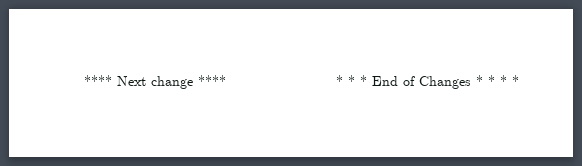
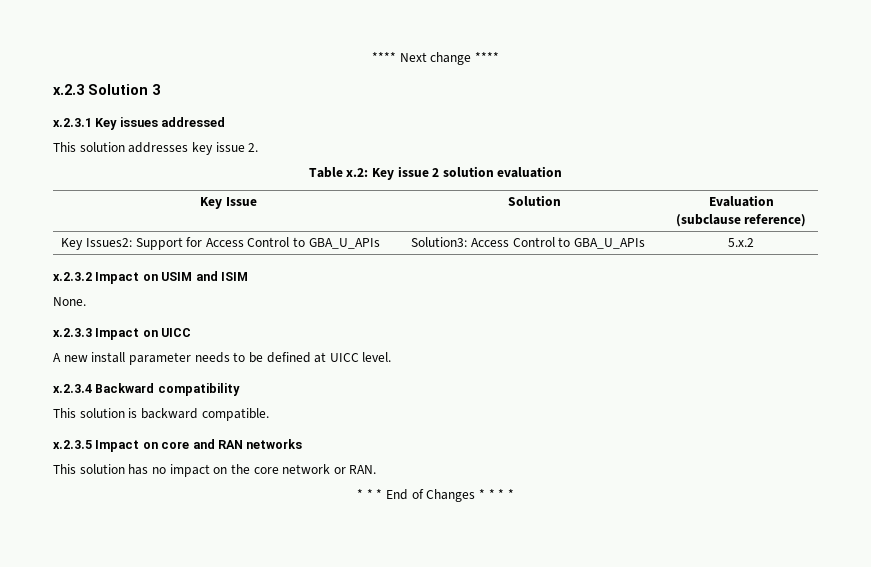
(226, 80) none -> [53,84,160,95] [53,117,226,130] [53,142,259,155] [308,166,563,180] [200,197,257,209] [507,195,561,206] [708,195,774,207] [675,214,807,227] [61,237,380,250] [411,237,645,249] [728,238,754,247] [53,271,248,284] [53,297,86,306] [53,328,192,340] [53,352,392,365] [53,383,240,396] [53,408,269,421] [53,439,303,452] [53,464,377,477] // x.2.3 Solution 3 // x.2.3.1 Key issues addressed // This solution addresses key issue 2. // Table x.2: Key issue 2 solution evaluation // Key Issue | Solution | Evaluation // (subclause reference) // Key Issues2: Support for Access Control to GBA_U_APIs | Solution3: Access Control to GBA_U_APIs | 5.x.2 // x.2.3.2 Impact on USIM and ISIM // None. // x.2.3.3 Impact on UICC // A new install parameter needs to be defined at UICC level. // x.2.3.4 Backward compatibility // This solution is backward compatible. // x.2.3.5 Impact on core and RAN networks // This solution has no impact on the core network or RAN.

